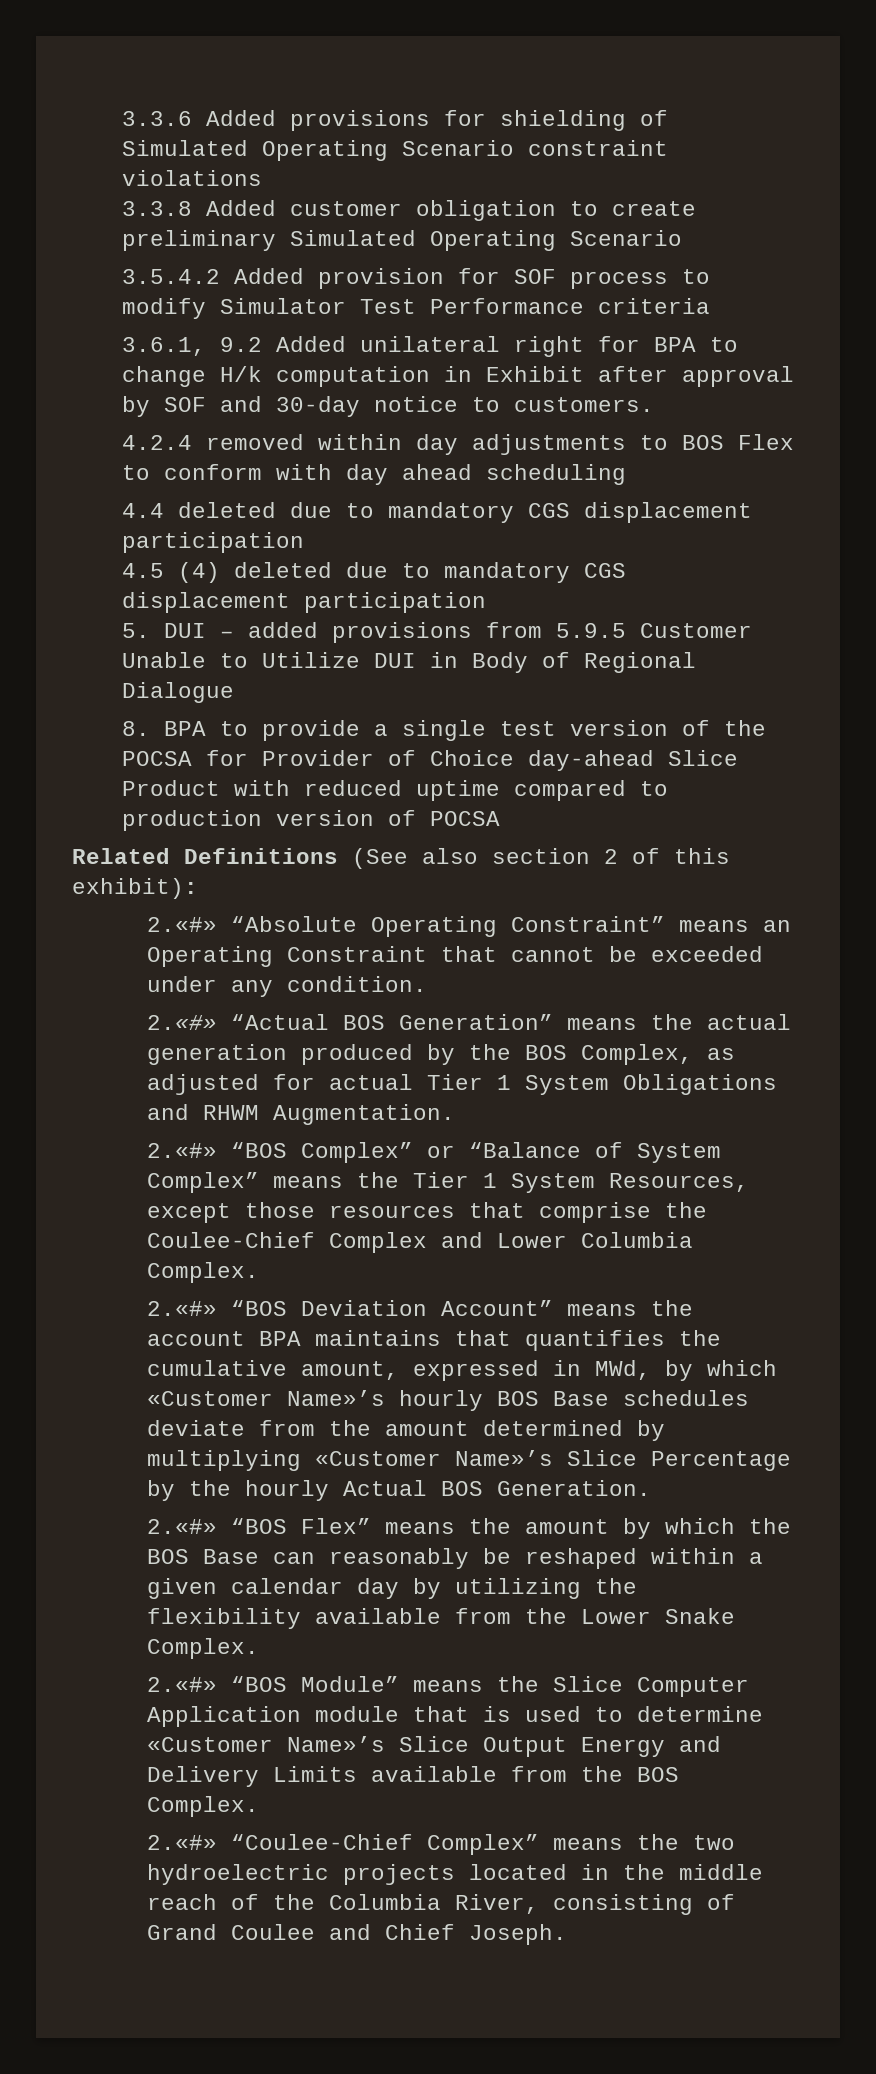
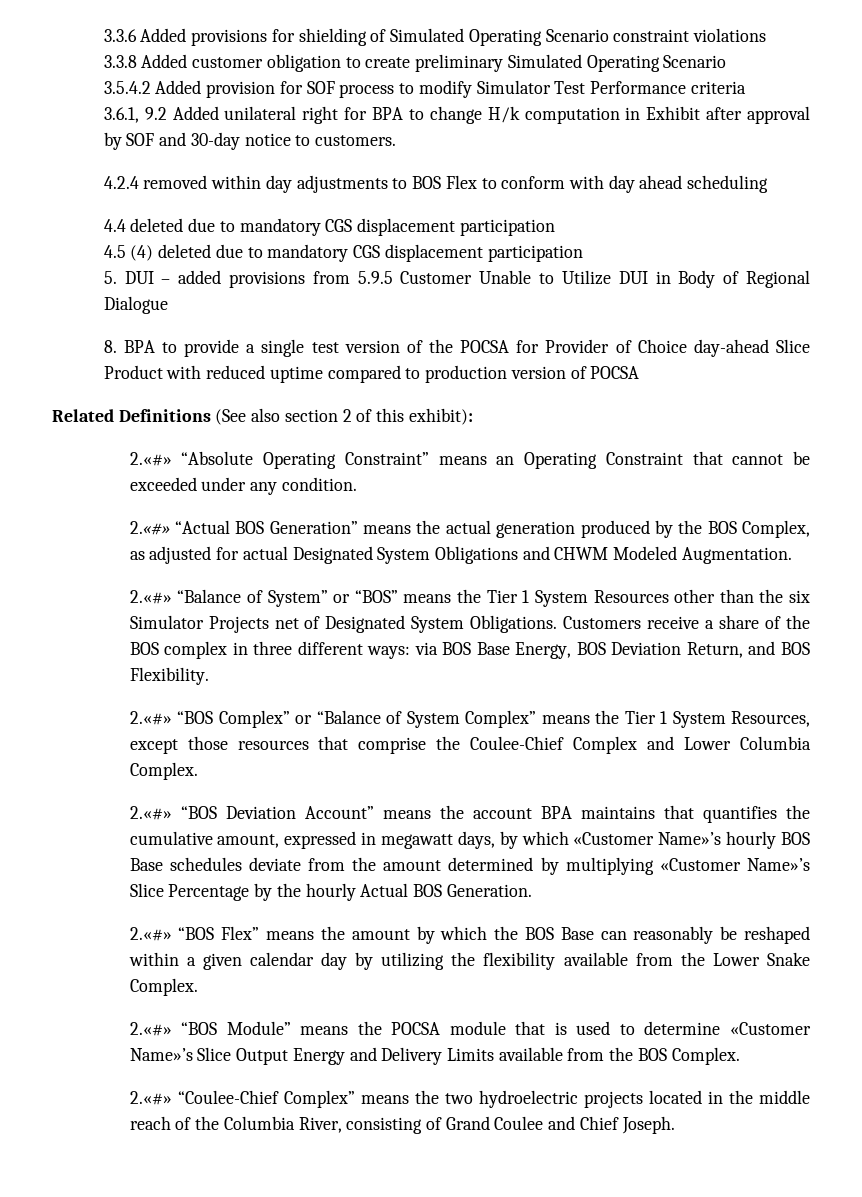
[426,1074,777,1095] [146,1104,455,1125] Tier 1 System Obligations and RHWM Augmentation. -> [292,546,792,564] [129,589,810,607] [129,615,811,633] [129,641,810,659] [129,667,209,685] Designated System Obligations and CHWM Modeled Augmentation. // 2.«#» “Balance of System” or “BOS” means the Tier 1 System Resources other than the six Simulator Projects net of Designated System Obligations. Customers receive a share of the BOS complex in three different ways: via BOS Base Energy, BOS Deviation Return, and BOS Flexibility.
[594,1360,651,1380] MWd, -> [381,831,495,849] megawatt days,
[552,1676,749,1697] [146,1706,301,1727] Slice Computer Application -> [391,1022,441,1035] POCSA

